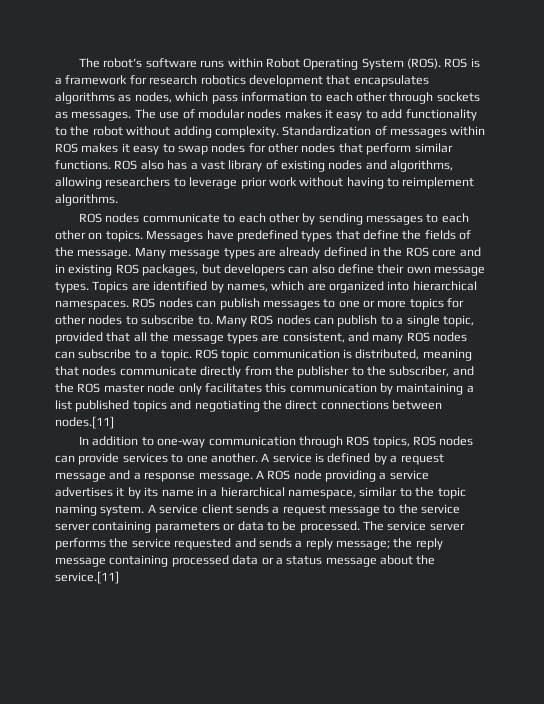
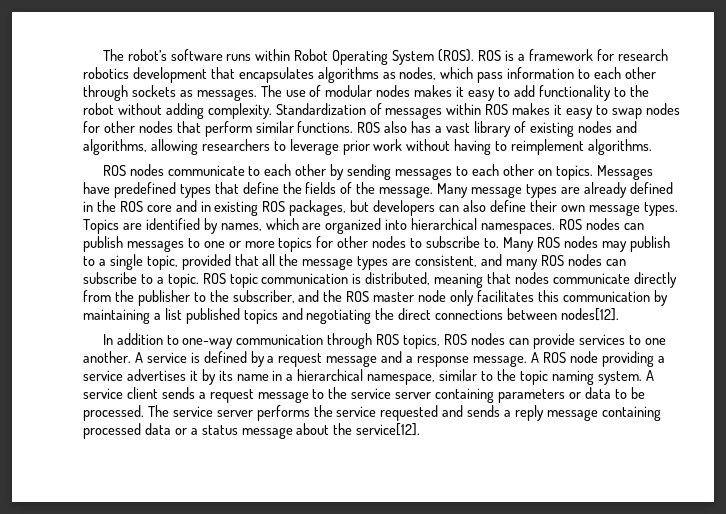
[314,317,334,325] can -> [601,241,627,252] may
[55,416,114,429] nodes.[11] -> [561,308,620,321] nodes[12].
[336,538,443,550] message; the reply -> (545, 413) none
[55,571,119,584] service.[11] -> [356,423,421,436] service[12].

